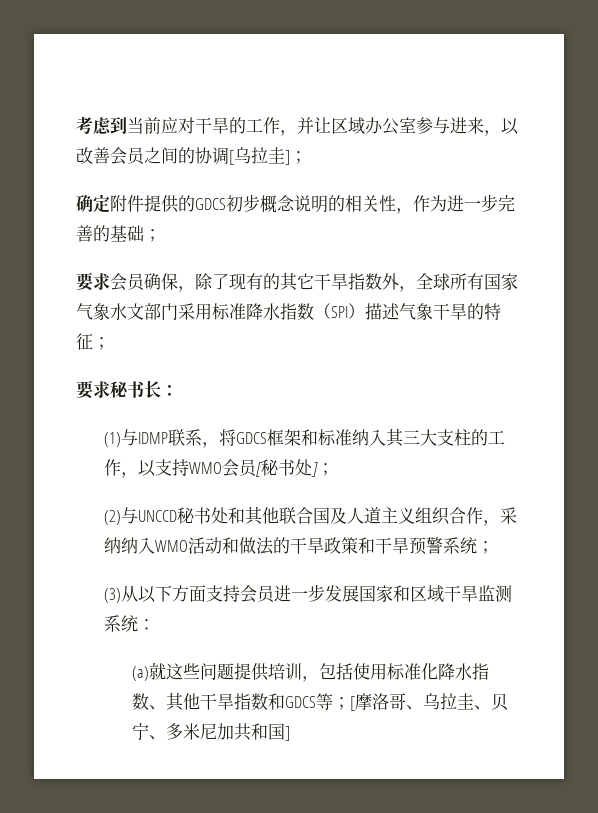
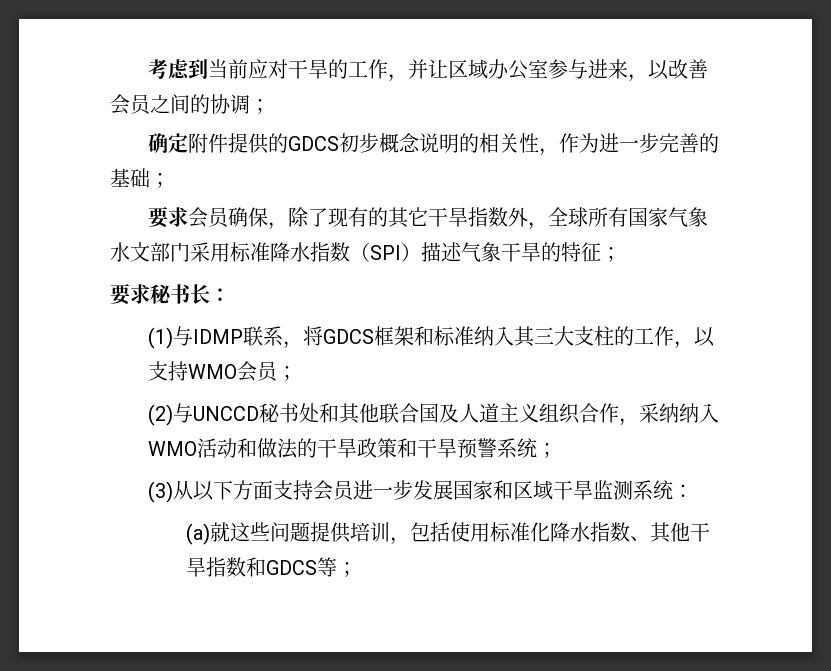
[229,147,290,165] [乌拉圭] -> (250, 104) none
[256,459,319,477] [秘书处] -> (280, 371) none
[350,693,509,711] [132,723,291,741] [摩洛哥、乌拉圭、贝宁、多米尼加共和国] -> (358, 569) none

